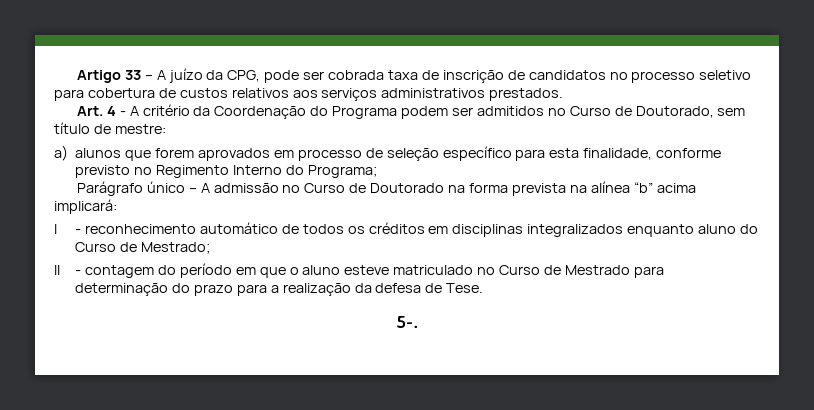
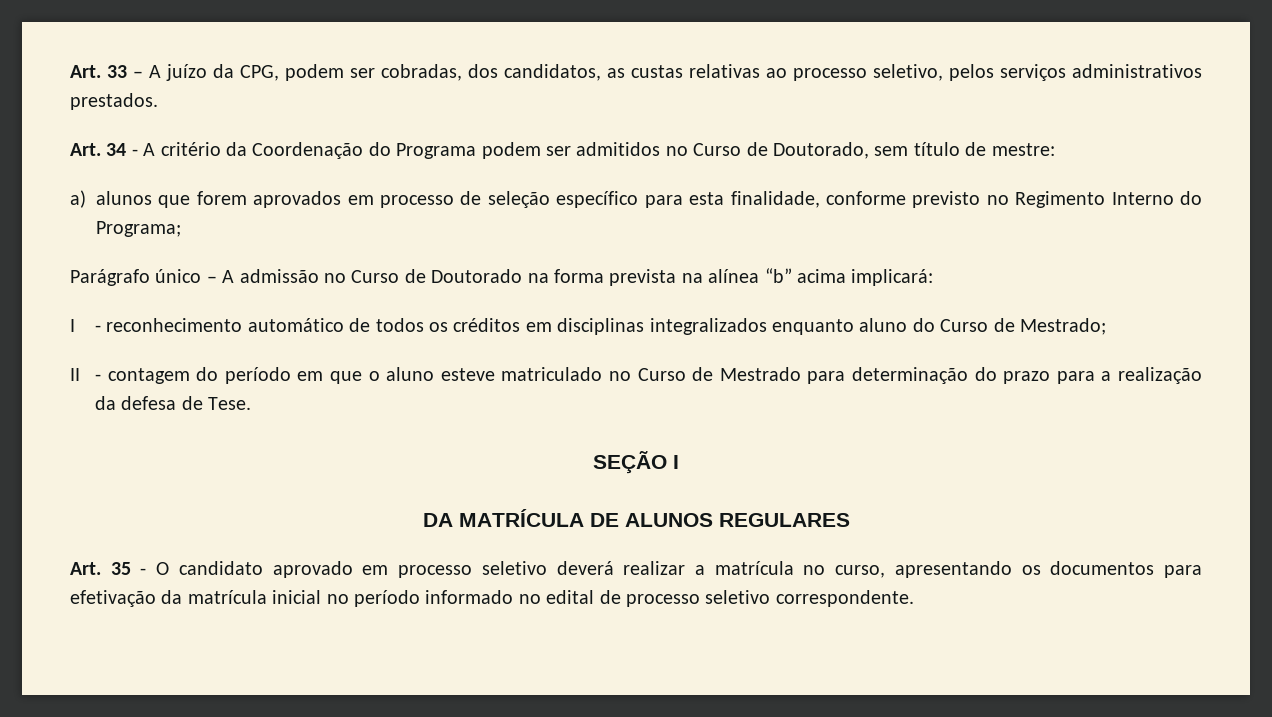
[76,70,121,83] Artigo -> [70,65,101,78] Art.
[264,70,752,83] [54,88,318,101] pode ser cobrada taxa de inscrição de candidatos no processo seletivo para cobertura de custos relativos aos -> [285,64,994,81] podem ser cobradas, dos candidatos, as custas relativas ao processo seletivo, pelos
[106,106,116,116] 4 -> [106,143,127,156] 34
[396,316,418,328] 5-. -> [593,451,679,474] [422,509,850,527] [70,561,1202,578] [70,590,914,607] SEÇÃO I // DA MATRÍCULA DE ALUNOS REGULARES // Art. 35 - O candidato aprovado em processo seletivo deverá realizar a matrícula no curso, apresentando os documentos para efetivação da matrícula inicial no período informado no edital de processo seletivo correspondente.

